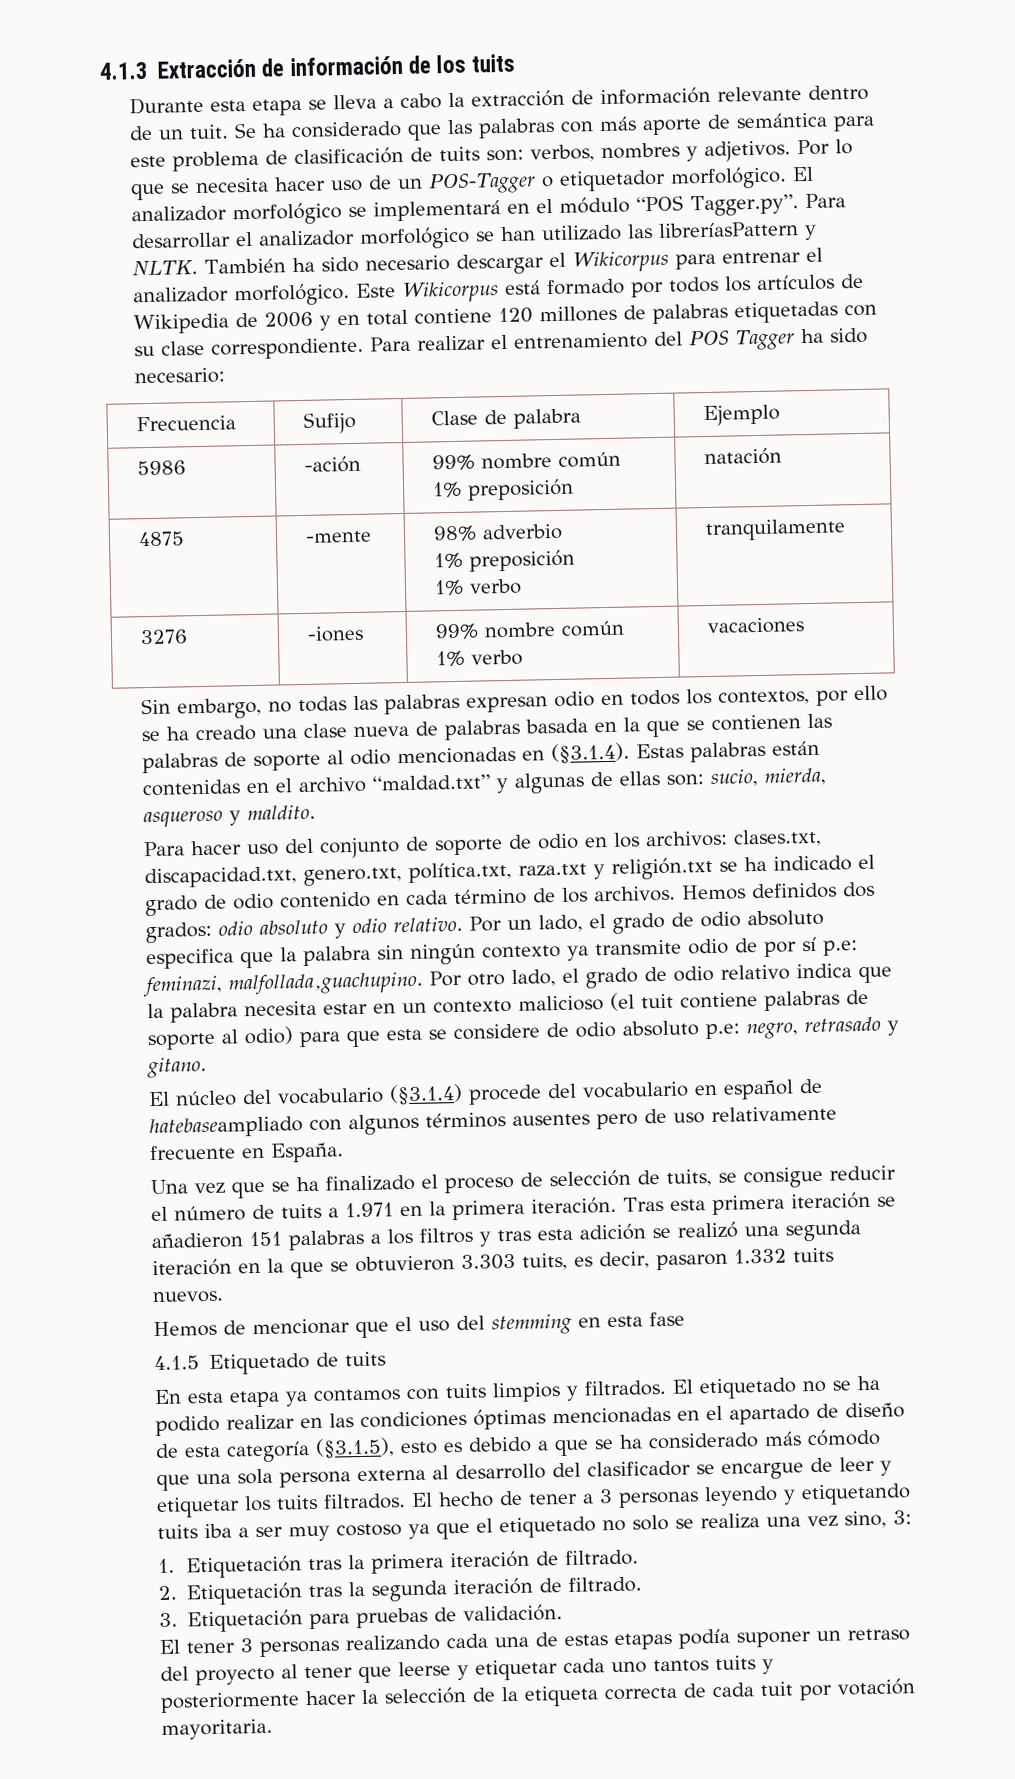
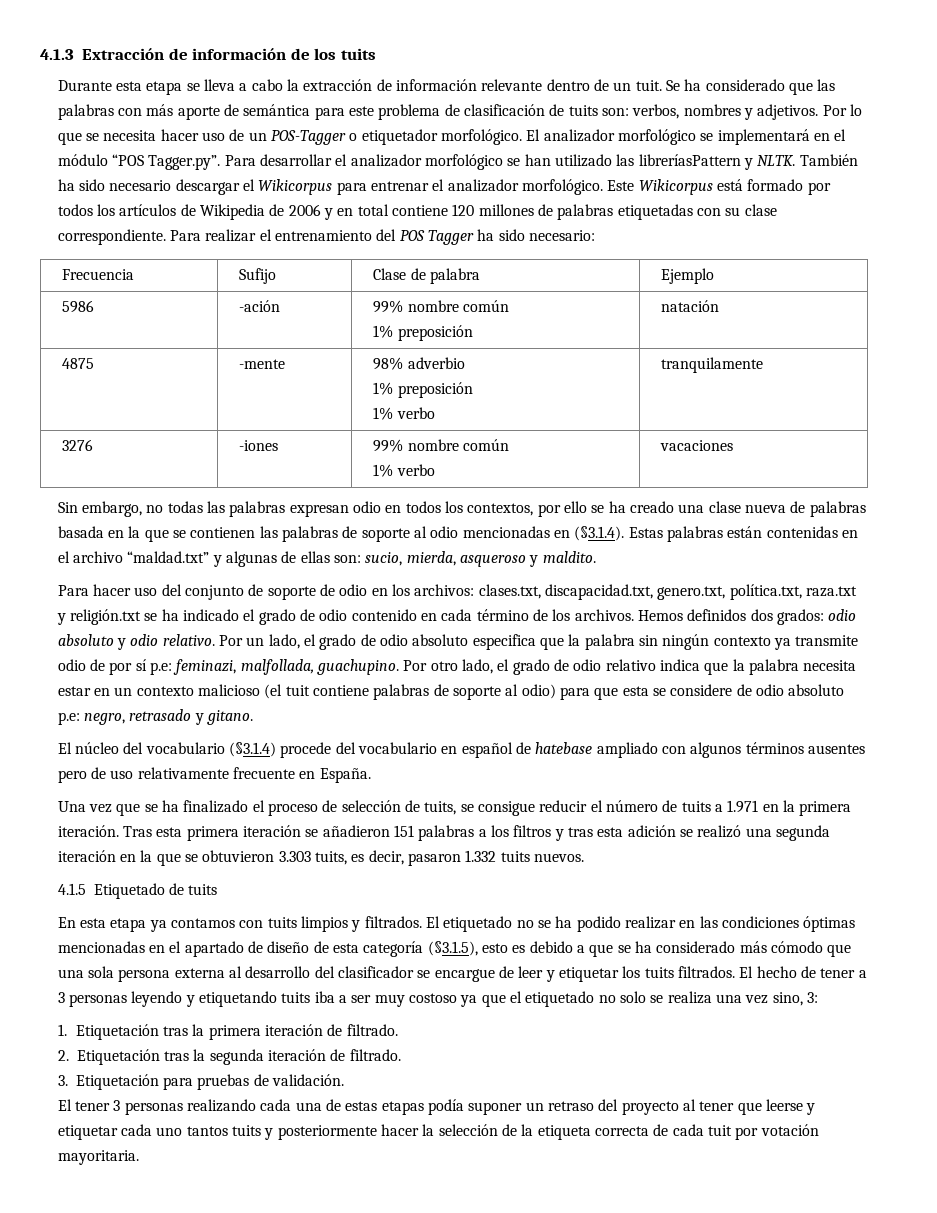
[227,971,423,996] malfollada,guachupino. -> [240,659,400,675] malfollada, guachupino.
[148,1116,303,1139] hatebaseampliado -> [535,742,658,758] hatebase ampliado
[152,1311,685,1339] // Hemos de mencionar que el uso del stemming en esta fase -> (584, 857) none

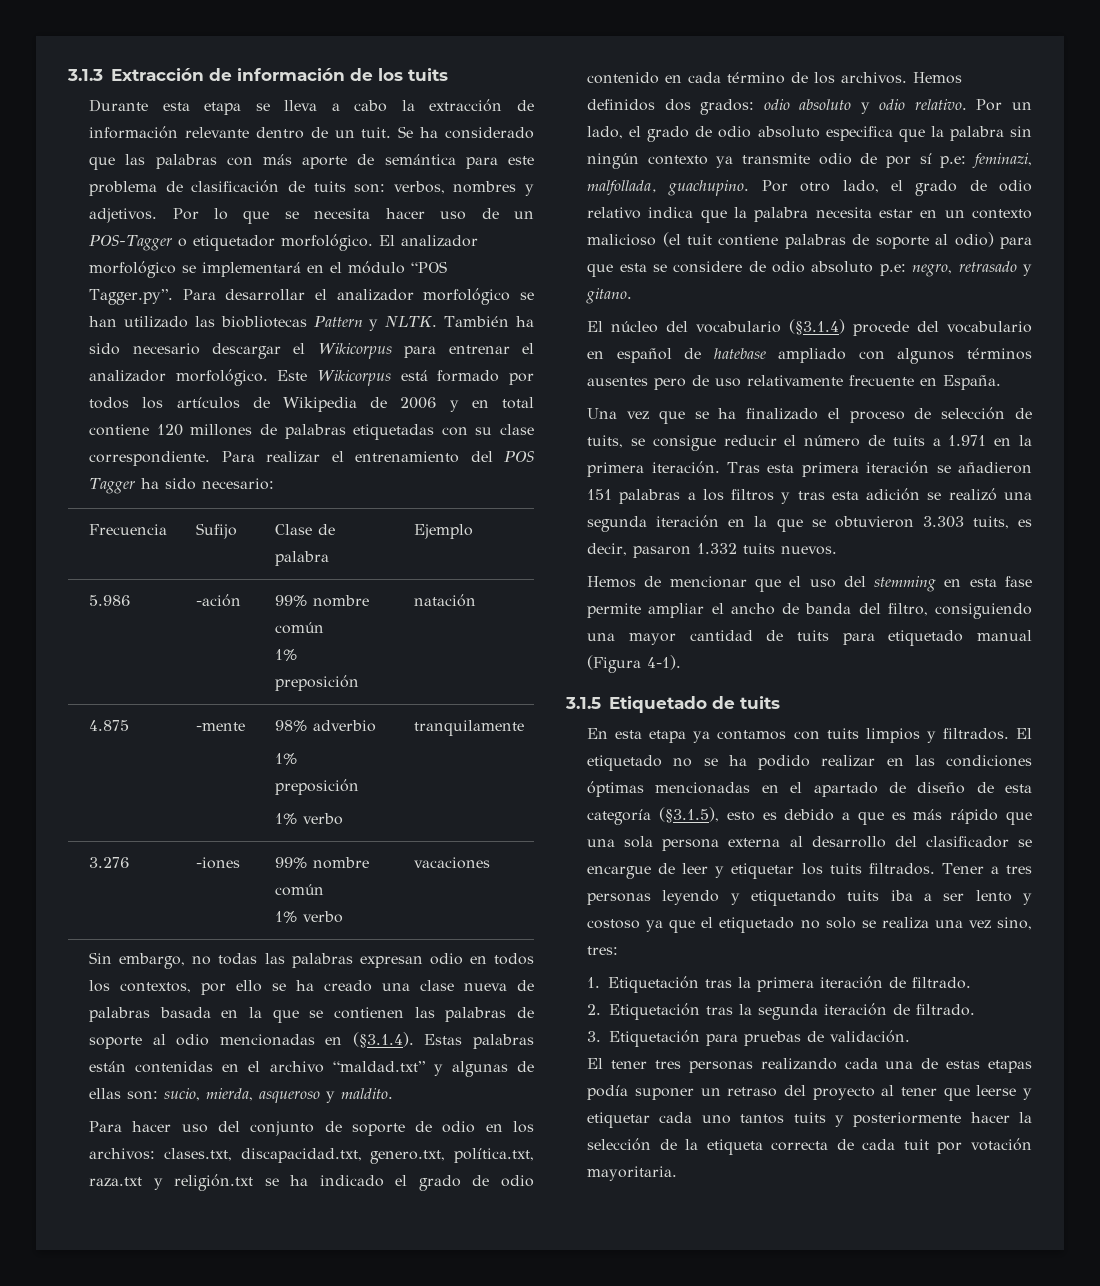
[40,49,74,60] 4.1.3 -> [67,69,103,81] 3.1.3
[638,154,741,166] libreríasPattern -> [220,316,363,328] biobliotecas Pattern
[62,300,95,313] 5986 -> [88,595,130,606] 5.986
[62,358,95,369] 4875 -> [88,720,129,731] 4.875
[62,439,94,451] 3276 -> [88,857,129,868] 3.276
[57,883,86,895] 4.1.5 -> [587,576,1032,592] [587,603,1032,619] [587,630,1032,646] [587,655,682,673] [565,697,601,709] Hemos de mencionar que el uso del stemming en esta fase permite ampliar el ancho de banda del filtro, consiguiendo una mayor cantidad de tuits para etiquetado manual (Figura 4-1). // 3.1.5
[617,941,823,953] se ha considerado más cómodo -> [891,809,999,824] es más rápido
[739,966,867,978] [57,992,65,1003] El hecho de tener a 3 -> [941,863,1032,874] Tener a tres
[374,994,405,1007] muy -> [975,890,1032,905] lento y
[806,992,818,1003] 3: -> [587,946,619,955] tres:
[113,1100,121,1111] 3 -> [654,1060,681,1069] tres

